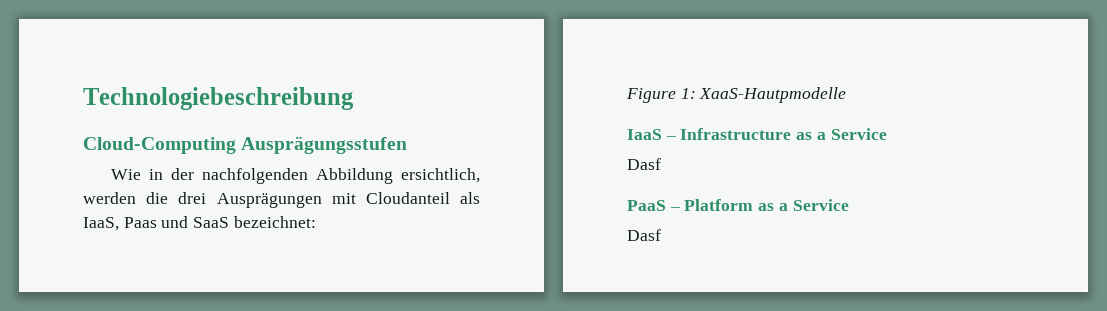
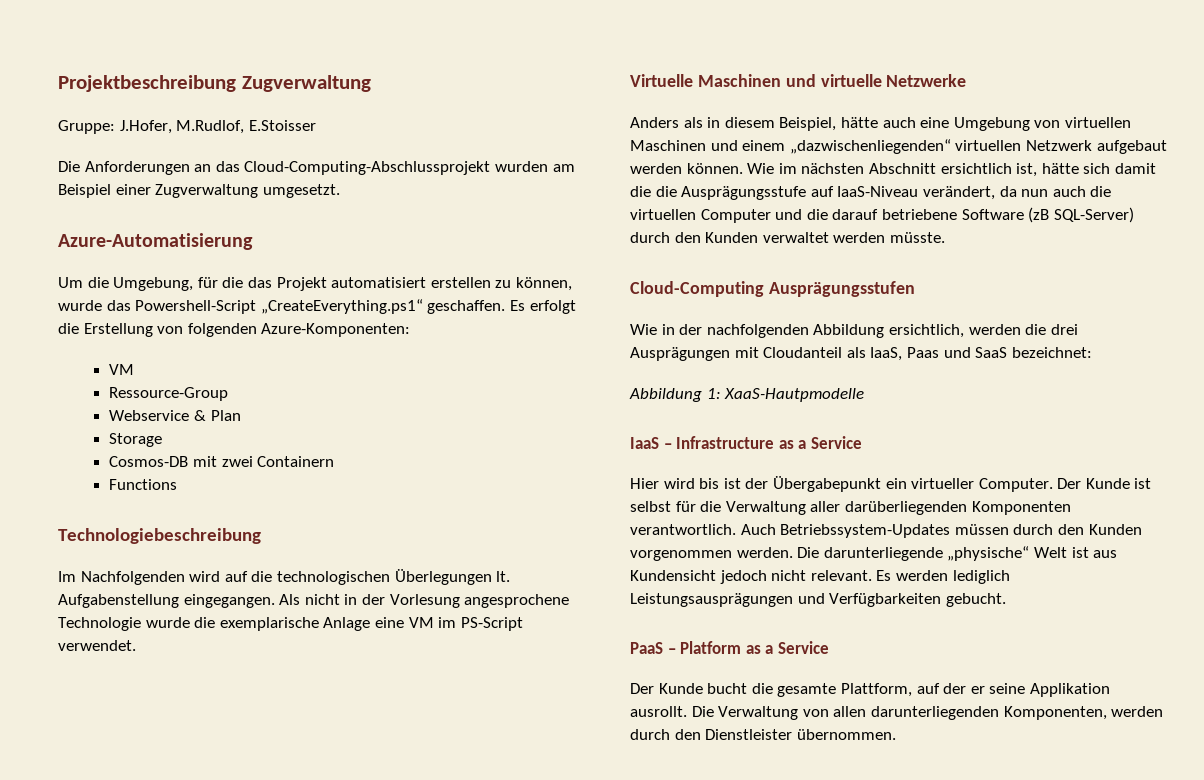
[83,87,354,110] Technologiebeschreibung -> [58,75,371,92] [58,120,316,134] [58,161,575,175] [58,184,340,198] [58,233,253,250] [58,277,572,291] [58,299,576,314] [58,323,411,337] [109,364,135,375] [109,387,229,401] [109,410,241,421] [109,433,163,447] [109,456,335,467] [109,479,178,490] [58,528,261,544] [58,569,511,585] [58,594,570,608] [58,617,523,631] [58,640,136,651] [630,74,967,87] [630,117,1131,131] [630,139,1167,154] [630,163,1156,177] [630,186,1112,200] [630,207,1134,223] [630,232,945,243] Projektbeschreibung Zugverwaltung // Gruppe: J.Hofer, M.Rudlof, E.Stoisser // Die Anforderungen an das Cloud-Computing-Abschlussprojekt wurden am Beispiel einer Zugverwaltung umgesetzt. // Azure-Automatisierung // Um die Umgebung, für die das Projekt automatisiert erstellen zu können, wurde das Powershell-Script „CreateEverything.ps1“ geschaffen. Es erfolgt die Erstellung von folgenden Azure-Komponenten: // VM // Ressource-Group // Webservice & Plan // Storage // Cosmos-DB mit zwei Containern // Functions // Technologiebeschreibung // Im Nachfolgenden wird auf die technologischen Überlegungen lt. Aufgabenstellung eingegangen. Als nicht in der Vorlesung angesprochene Technologie wurde die exemplarische Anlage eine VM im PS-Script verwendet. // Virtuelle Maschinen und virtuelle Netzwerke // Anders als in diesem Beispiel, hätte auch eine Umgebung von virtuellen Maschinen und einem „dazwischenliegenden“ virtuellen Netzwerk aufgebaut werden können. Wie im nächsten Abschnitt ersichtlich ist, hätte sich damit die die Ausprägungsstufe auf IaaS-Niveau verändert, da nun auch die virtuellen Computer und die darauf betriebene Software (zB SQL-Server) durch den Kunden verwaltet werden müsste.
[626,88,676,103] Figure -> [629,388,702,402] Abbildung
[627,158,661,170] Dasf -> [630,476,1152,492] [630,501,1071,515] [630,524,1142,538] [630,546,1118,561] [630,570,1010,584] [630,593,1006,607] Hier wird bis ist der Übergabepunkt ein virtueller Computer. Der Kunde ist selbst für die Verwaltung aller darüberliegenden Komponenten verantwortlich. Auch Betriebssystem-Updates müssen durch den Kunden vorgenommen werden. Die darunterliegende „physische“ Welt ist aus Kundensicht jedoch nicht relevant. Es werden lediglich Leistungsausprägungen und Verfügbarkeiten gebucht.
[627,229,661,241] Dasf -> [630,683,1110,697] [630,706,1164,720] [630,729,896,740] Der Kunde bucht die gesamte Plattform, auf der er seine Applikation ausrollt. Die Verwaltung von allen darunterliegenden Komponenten, werden durch den Dienstleister übernommen.

